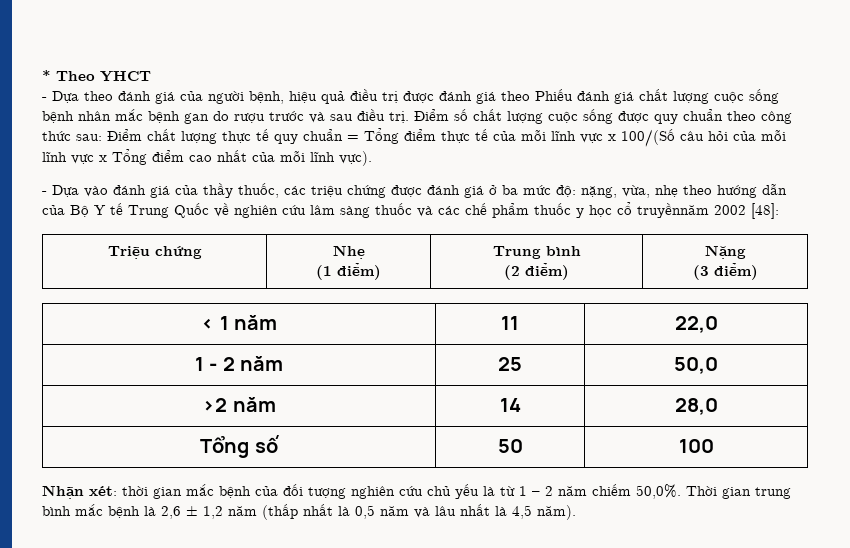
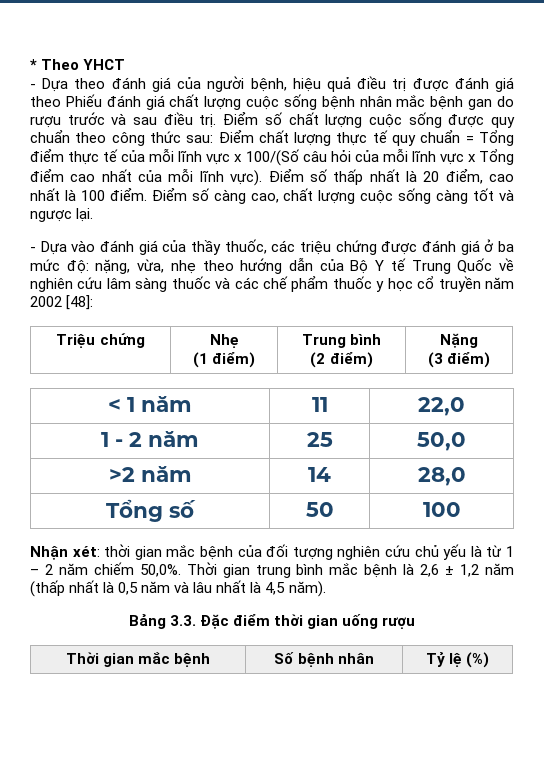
(372, 158) none -> [268,169,514,185] [30,188,514,204] [30,208,94,222] Điểm số thấp nhất là 20 điểm, cao nhất là 100 điểm. Điểm số càng cao, chất lượng cuộc sống càng tốt và ngược lại.
[637,203,709,218] truyềnnăm -> [438,276,514,292] truyền năm
(576, 512) none -> [128,614,416,629] [65,652,211,667] [274,652,374,667] [425,652,490,668] // Bảng 3.3. Đặc điểm thời gian uống rượu // Thời gian mắc bệnh | Số bệnh nhân | Tỷ lệ (%)

